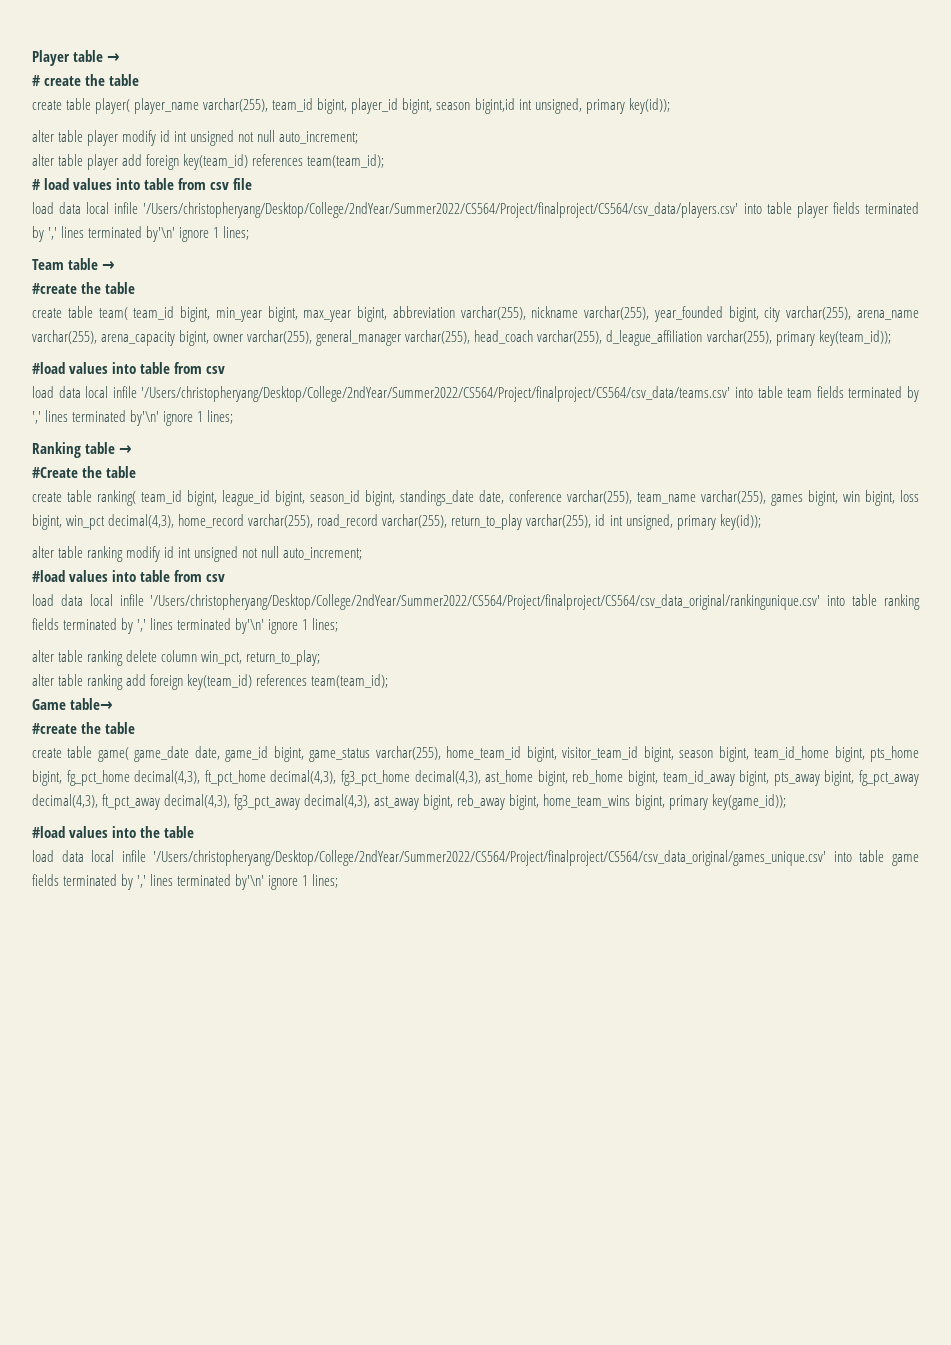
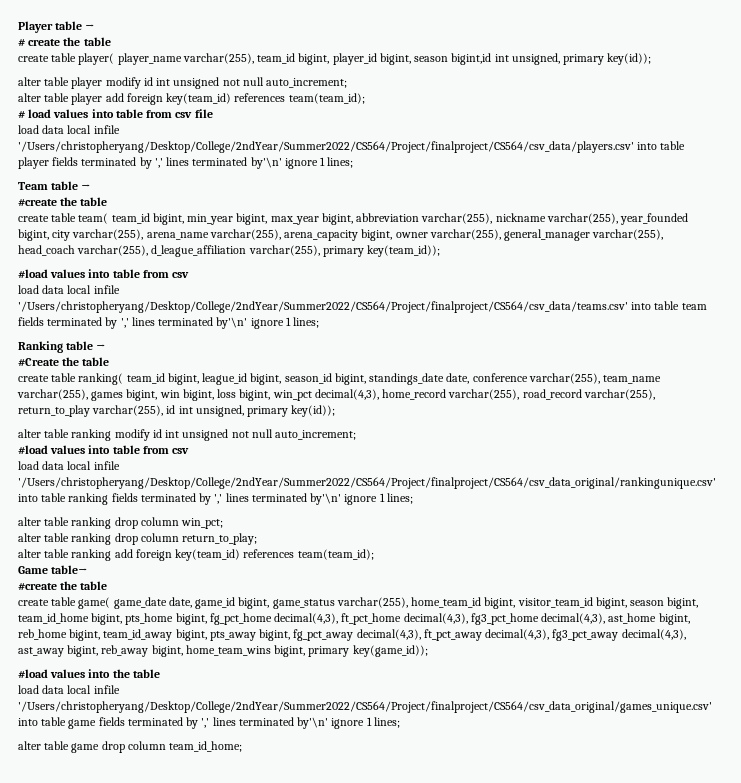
[126,650,243,666] delete column win_pct, -> [114,517,224,529] [18,533,179,545] drop column win_pct; // alter table ranking drop column
(339, 881) none -> [18,741,243,753] // alter table game drop column team_id_home;

